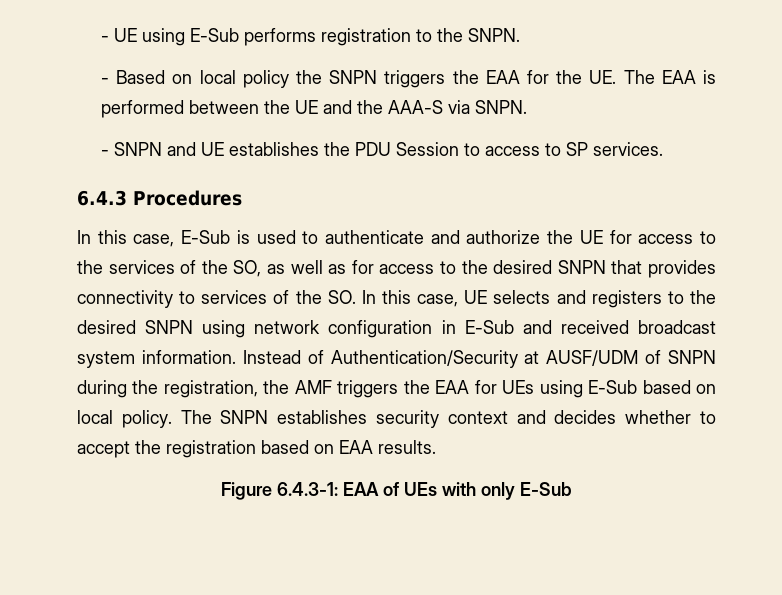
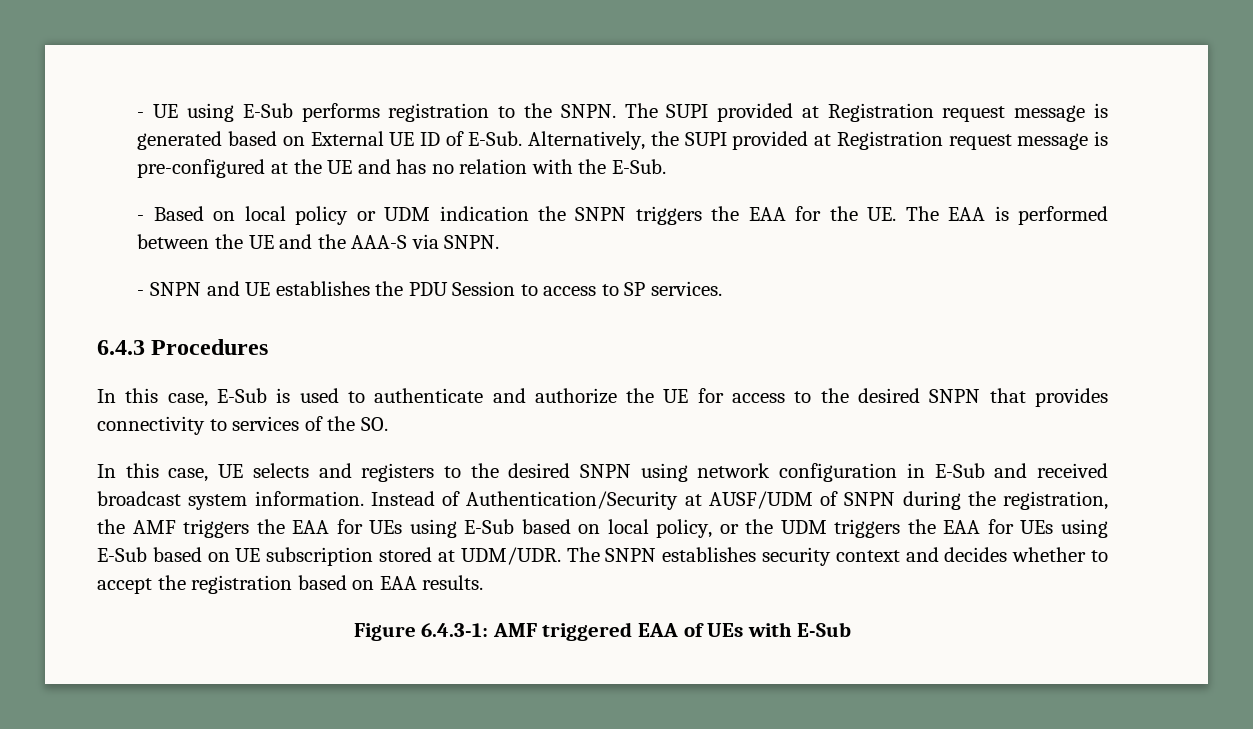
(520, 35) none -> [624,103,1109,122] [137,131,1109,150] [137,159,666,178] The SUPI provided at Registration request message is generated based on External UE ID of E-Sub. Alternatively, the SUPI provided at Registration request message is pre-configured at the UE and has no relation with the E-Sub.
(289, 79) none -> [356,206,529,221] or UDM indication
[108,260,488,277] services of the SO, as well as for access to the -> (849, 395) none
(356, 297) none -> (388, 424) //
[121,410,172,428] policy. -> [656,519,1108,538] [97,547,561,566] policy, or the UDM triggers the EAA for UEs using E-Sub based on UE subscription stored at UDM/UDR.
(338, 489) none -> [492,622,633,641] AMF triggered
[481,482,515,500] only -> (792, 629) none

